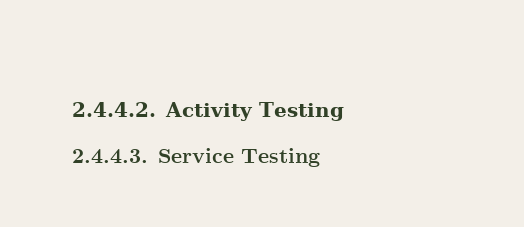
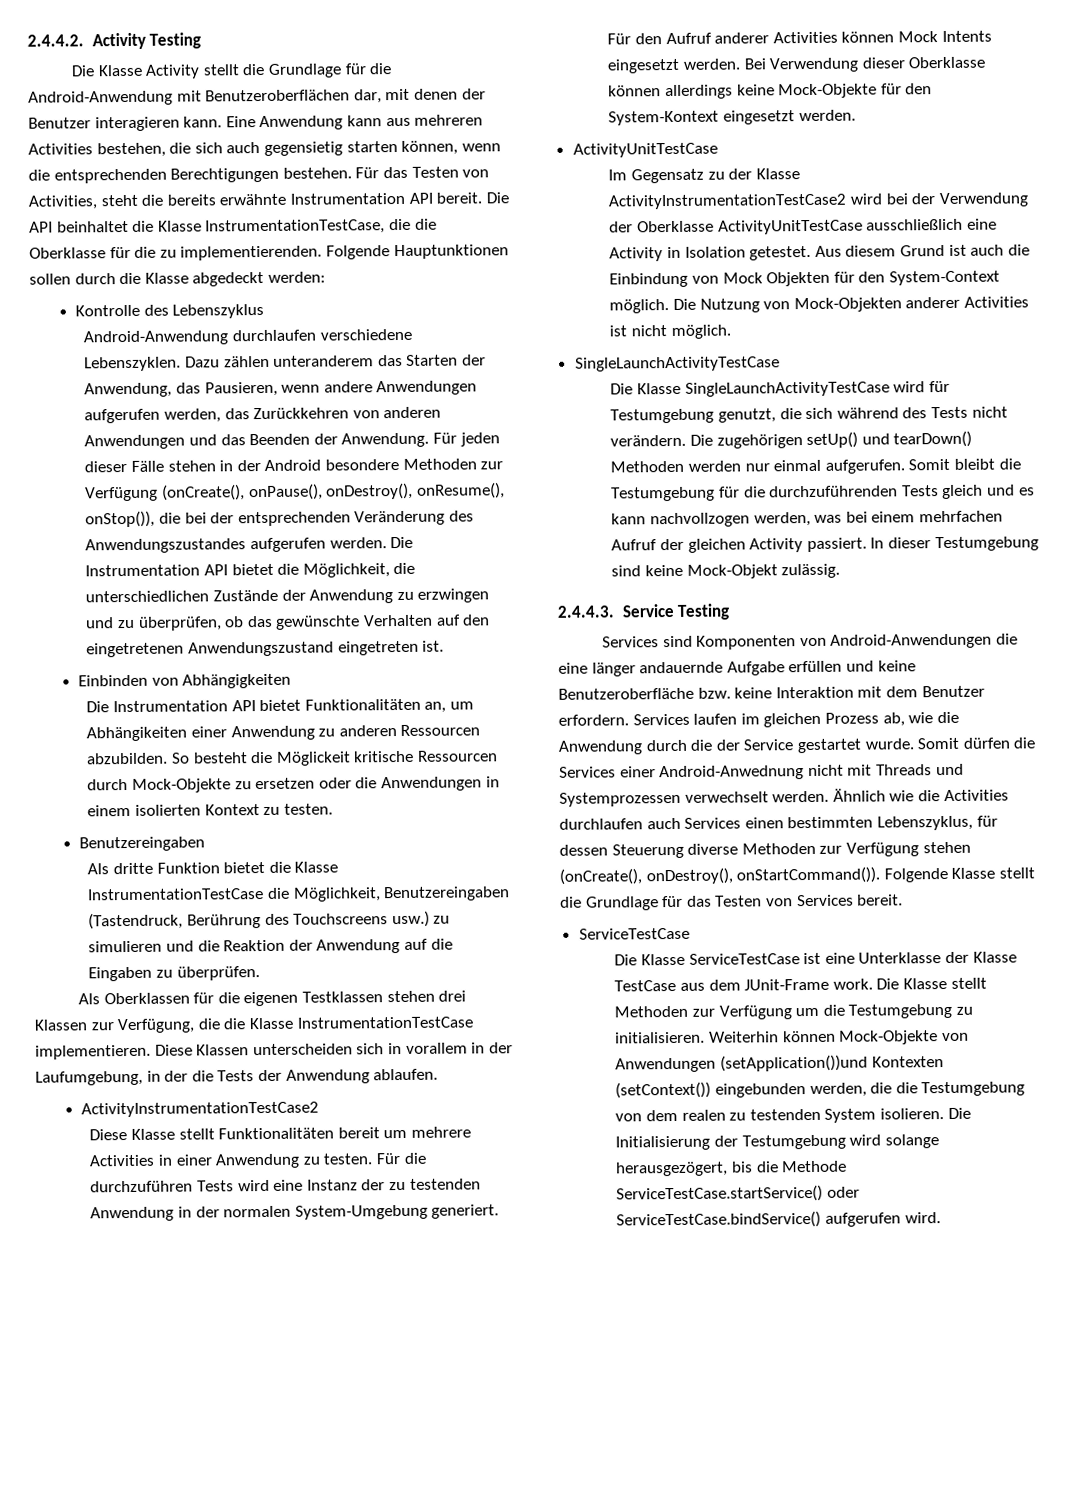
[72,148,321,167] 2.4.4.3. Service Testing -> [71,63,393,79] [28,88,486,106] [28,114,484,132] [28,140,501,158] [28,166,490,184] [28,192,509,210] [29,218,437,235] [29,244,509,261] [29,271,326,287] [74,303,265,319] [83,328,412,346] [84,354,487,372] [84,380,478,398] [84,406,442,424] [84,432,500,450] [84,458,504,473] [85,482,505,502] [85,510,475,528] [85,536,414,554] [85,562,416,578] [85,588,490,604] [85,614,491,631] [86,640,445,658] [77,673,292,689] [86,698,475,713] [86,724,481,742] [86,750,499,766] [87,776,500,793] [87,803,333,817] [78,836,205,852] [87,861,339,875] [87,886,511,902] [88,910,451,930] [88,938,453,954] [88,966,260,982] [78,990,467,1007] [34,1016,474,1034] [35,1042,513,1060] [35,1068,439,1086] [80,1101,319,1118] [89,1126,472,1141] [89,1152,427,1169] [90,1178,481,1193] [90,1204,500,1222] [607,30,992,45] [607,56,986,74] [608,83,933,100] [608,109,856,126] [572,142,718,158] [608,168,800,184] [608,192,1028,210] [609,218,997,235] [609,244,1030,262] [609,270,1001,288] [609,296,1030,314] [609,324,731,340] [574,356,780,372] [610,380,950,397] [610,406,1008,424] [610,430,973,449] [610,458,1021,474] [611,484,1035,502] [611,510,1004,528] [611,536,1039,553] [611,563,841,579] [557,603,731,620] [602,633,1018,650] [558,660,916,677] [558,685,985,700] [558,711,959,728] [558,737,1036,755] [559,763,964,781] [559,788,1009,807] [559,815,998,831] [559,841,971,859] [559,866,1035,885] [560,894,904,911] [578,927,690,940] [614,951,1017,966] [614,977,987,992] [614,1003,974,1020] [615,1030,969,1045] [615,1054,944,1073] [615,1081,1026,1099] [615,1107,971,1123] [615,1134,939,1151] [615,1160,848,1177] [616,1184,861,1203] [616,1210,941,1229] Die Klasse Activity stellt die Grundlage für die Android-Anwendung mit Benutzeroberflächen dar, mit denen der Benutzer interagieren kann. Eine Anwendung kann aus mehreren Activities bestehen, die sich auch gegensietig starten können, wenn die entsprechenden Berechtigungen bestehen. Für das Testen von Activities, steht die bereits erwähnte Instrumentation API bereit. Die API beinhaltet die Klasse InstrumentationTestCase, die die Oberklasse für die zu implementierenden. Folgende Hauptunktionen sollen durch die Klasse abgedeckt werden: // Kontrolle des Lebenszyklus // Android-Anwendung durchlaufen verschiedene Lebenszyklen. Dazu zählen unteranderem das Starten der Anwendung, das Pausieren, wenn andere Anwendungen aufgerufen werden, das Zurückkehren von anderen Anwendungen und das Beenden der Anwendung. Für jeden dieser Fälle stehen in der Android besondere Methoden zur Verfügung (onCreate(), onPause(), onDestroy(), onResume(), onStop()), die bei der entsprechenden Veränderung des Anwendungszustandes aufgerufen werden. Die Instrumentation API bietet die Möglichkeit, die unterschiedlichen Zustände der Anwendung zu erzwingen und zu überprüfen, ob das gewünschte Verhalten auf den eingetretenen Anwendungszustand eingetreten ist. // Einbinden von Abhängigkeiten // Die Instrumentation API bietet Funktionalitäten an, um Abhängikeiten einer Anwendung zu anderen Ressourcen abzubilden. So besteht die Möglickeit kritische Ressourcen durch Mock-Objekte zu ersetzen oder die Anwendungen in einem isolierten Kontext zu testen. // Benutzereingaben // Als dritte Funktion bietet die Klasse InstrumentationTestCase die Möglichkeit, Benutzereingaben (Tastendruck, Berührung des Touchscreens usw.) zu simulieren und die Reaktion der Anwendung auf die Eingaben zu überprüfen. // Als Oberklassen für die eigenen Testklassen stehen drei Klassen zur Verfügung, die die Klasse InstrumentationTestCase implementieren. Diese Klassen unterscheiden sich in vorallem in der Laufumgebung, in der die Tests der Anwendung ablaufen. // ActivityInstrumentationTestCase2 // Diese Klasse stellt Funktionalitäten bereit um mehrere Activities in einer Anwendung zu testen. Für die durchzuführen Tests wird eine Instanz der zu testenden Anwendung in der normalen System-Umgebung generiert. Für den Aufruf anderer Activities können Mock Intents eingesetzt werden. Bei Verwendung dieser Oberklasse können allerdings keine Mock-Objekte für den System-Kontext eingesetzt werden. // ActivityUnitTestCase // Im Gegensatz zu der Klasse ActivityInstrumentationTestCase2 wird bei der Verwendung der Oberklasse ActivityUnitTestCase ausschließlich eine Activity in Isolation getestet. Aus diesem Grund ist auch die Einbindung von Mock Objekten für den System-Context möglich. Die Nutzung von Mock-Objekten anderer Activities ist nicht möglich. // SingleLaunchActivityTestCase // Die Klasse SingleLaunchActivityTestCase wird für Testumgebung genutzt, die sich während des Tests nicht verändern. Die zugehörigen setUp() und tearDown() Methoden werden nur einmal aufgerufen. Somit bleibt die Testumgebung für die durchzuführenden Tests gleich und es kann nachvollzogen werden, was bei einem mehrfachen Aufruf der gleichen Activity passiert. In dieser Testumgebung sind keine Mock-Objekt zulässig. // 2.4.4.3. Service Testing // Services sind Komponenten von Android-Anwendungen die eine länger andauernde Aufgabe erfüllen und keine Benutzeroberfläche bzw. keine Interaktion mit dem Benutzer erfordern. Services laufen im gleichen Prozess ab, wie die Anwendung durch die der Service gestartet wurde. Somit dürfen die Services einer Android-Anwednung nicht mit Threads und Systemprozessen verwechselt werden. Ähnlich wie die Activities durchlaufen auch Services einen bestimmten Lebenszyklus, für dessen Steuerung diverse Methoden zur Verfügung stehen (onCreate(), onDestroy(), onStartCommand()). Folgende Klasse stellt die Grundlage für das Testen von Services bereit. // ServiceTestCase // Die Klasse ServiceTestCase ist eine Unterklasse der Klasse TestCase aus dem JUnit-Frame work. Die Klasse stellt Methoden zur Verfügung um die Testumgebung zu initialisieren. Weiterhin können Mock-Objekte von Anwendungen (setApplication())und Kontexten (setContext()) eingebunden werden, die die Testumgebung von dem realen zu testenden System isolieren. Die Initialisierung der Testumgebung wird solange herausgezögert, bis die Methode ServiceTestCase.startService() oder ServiceTestCase.bindService() aufgerufen wird.

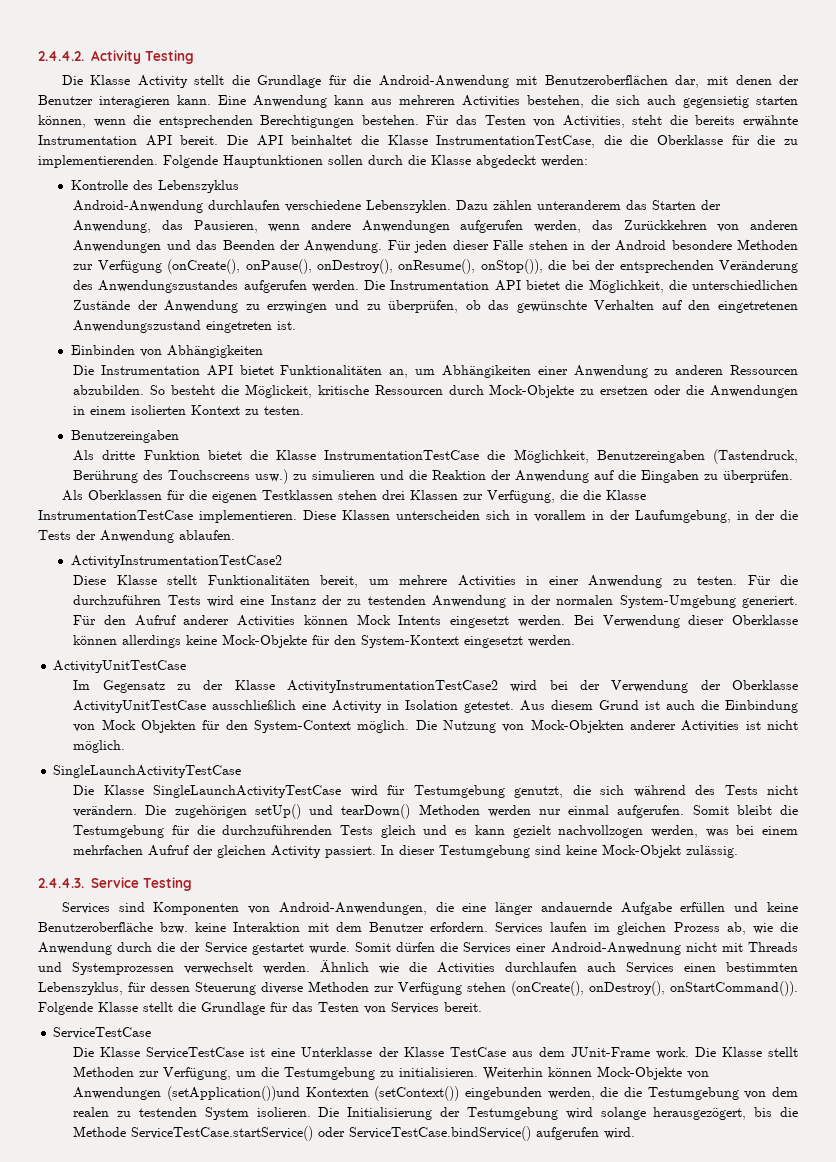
[275,751,351,766] Möglickeit -> [244,384,312,398] Möglickeit,
[337,1127,380,1139] bereit -> [320,575,359,588] bereit,
(647, 519) none -> [512,825,551,838] gezielt
[830,633,993,649] Android-Anwendungen -> [278,902,427,915] Android-Anwendungen,
[718,1005,792,1020] Verfügung -> [163,1067,232,1080] Verfügung,

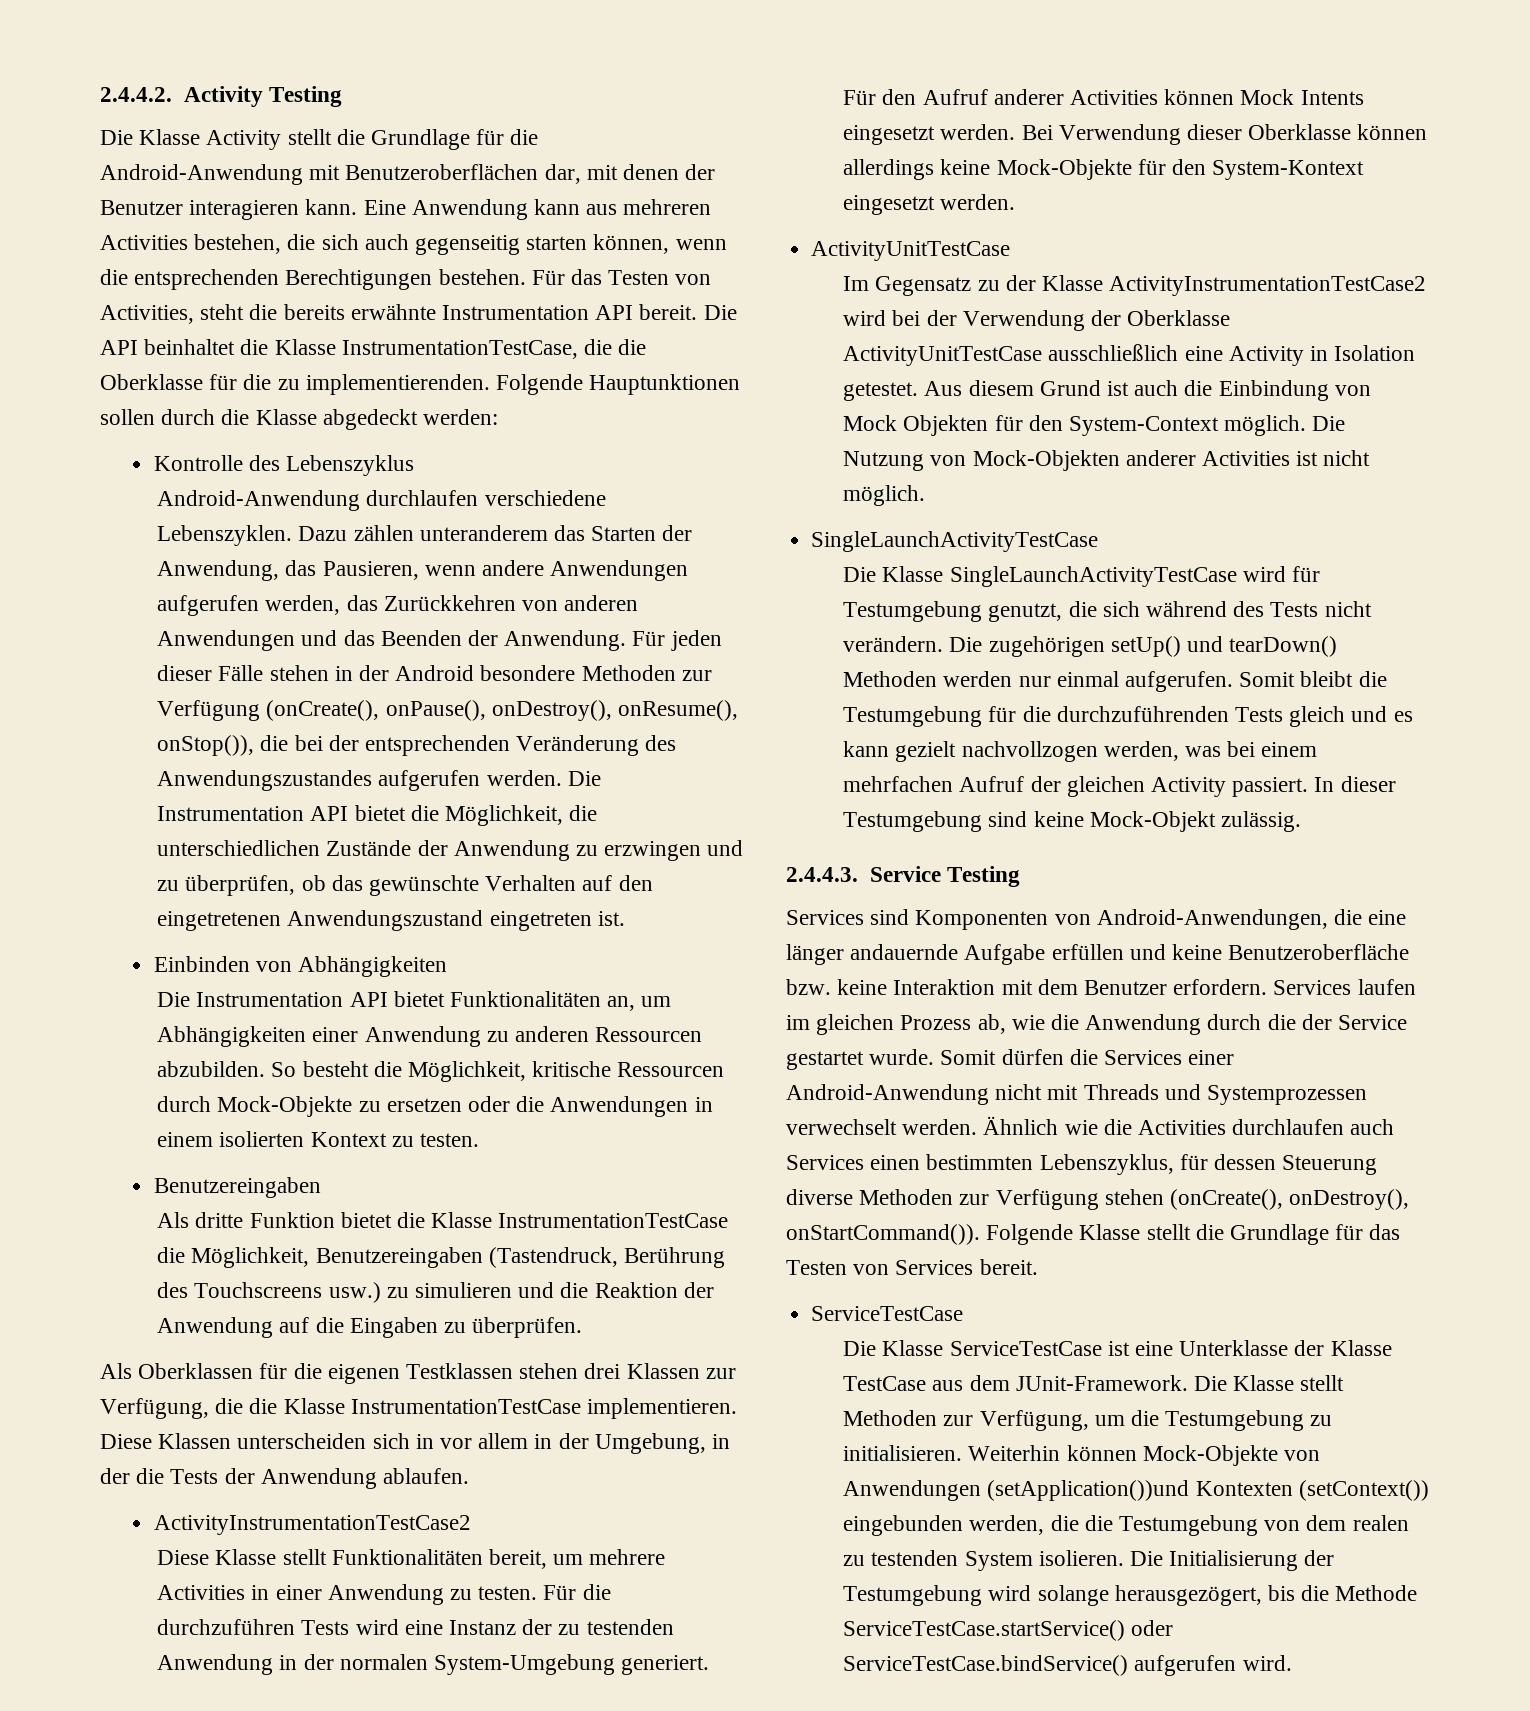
[683,96,749,108] gegensietig -> [415,235,521,255] gegenseitig
[441,365,531,378] Abhängikeiten -> [157,1026,307,1047] Abhängigkeiten
[244,384,312,398] Möglickeit, -> [408,1061,527,1082] Möglichkeit,
[534,510,731,523] vorallem in der Laufumgebung, -> [440,1433,706,1454] vor allem in der Umgebung,
[550,942,681,955] Android-Anwednung -> [786,1084,989,1105] Android-Anwendung
[570,1047,689,1059] JUnit-Frame work. -> [1015,1375,1188,1391] JUnit-Framework.

